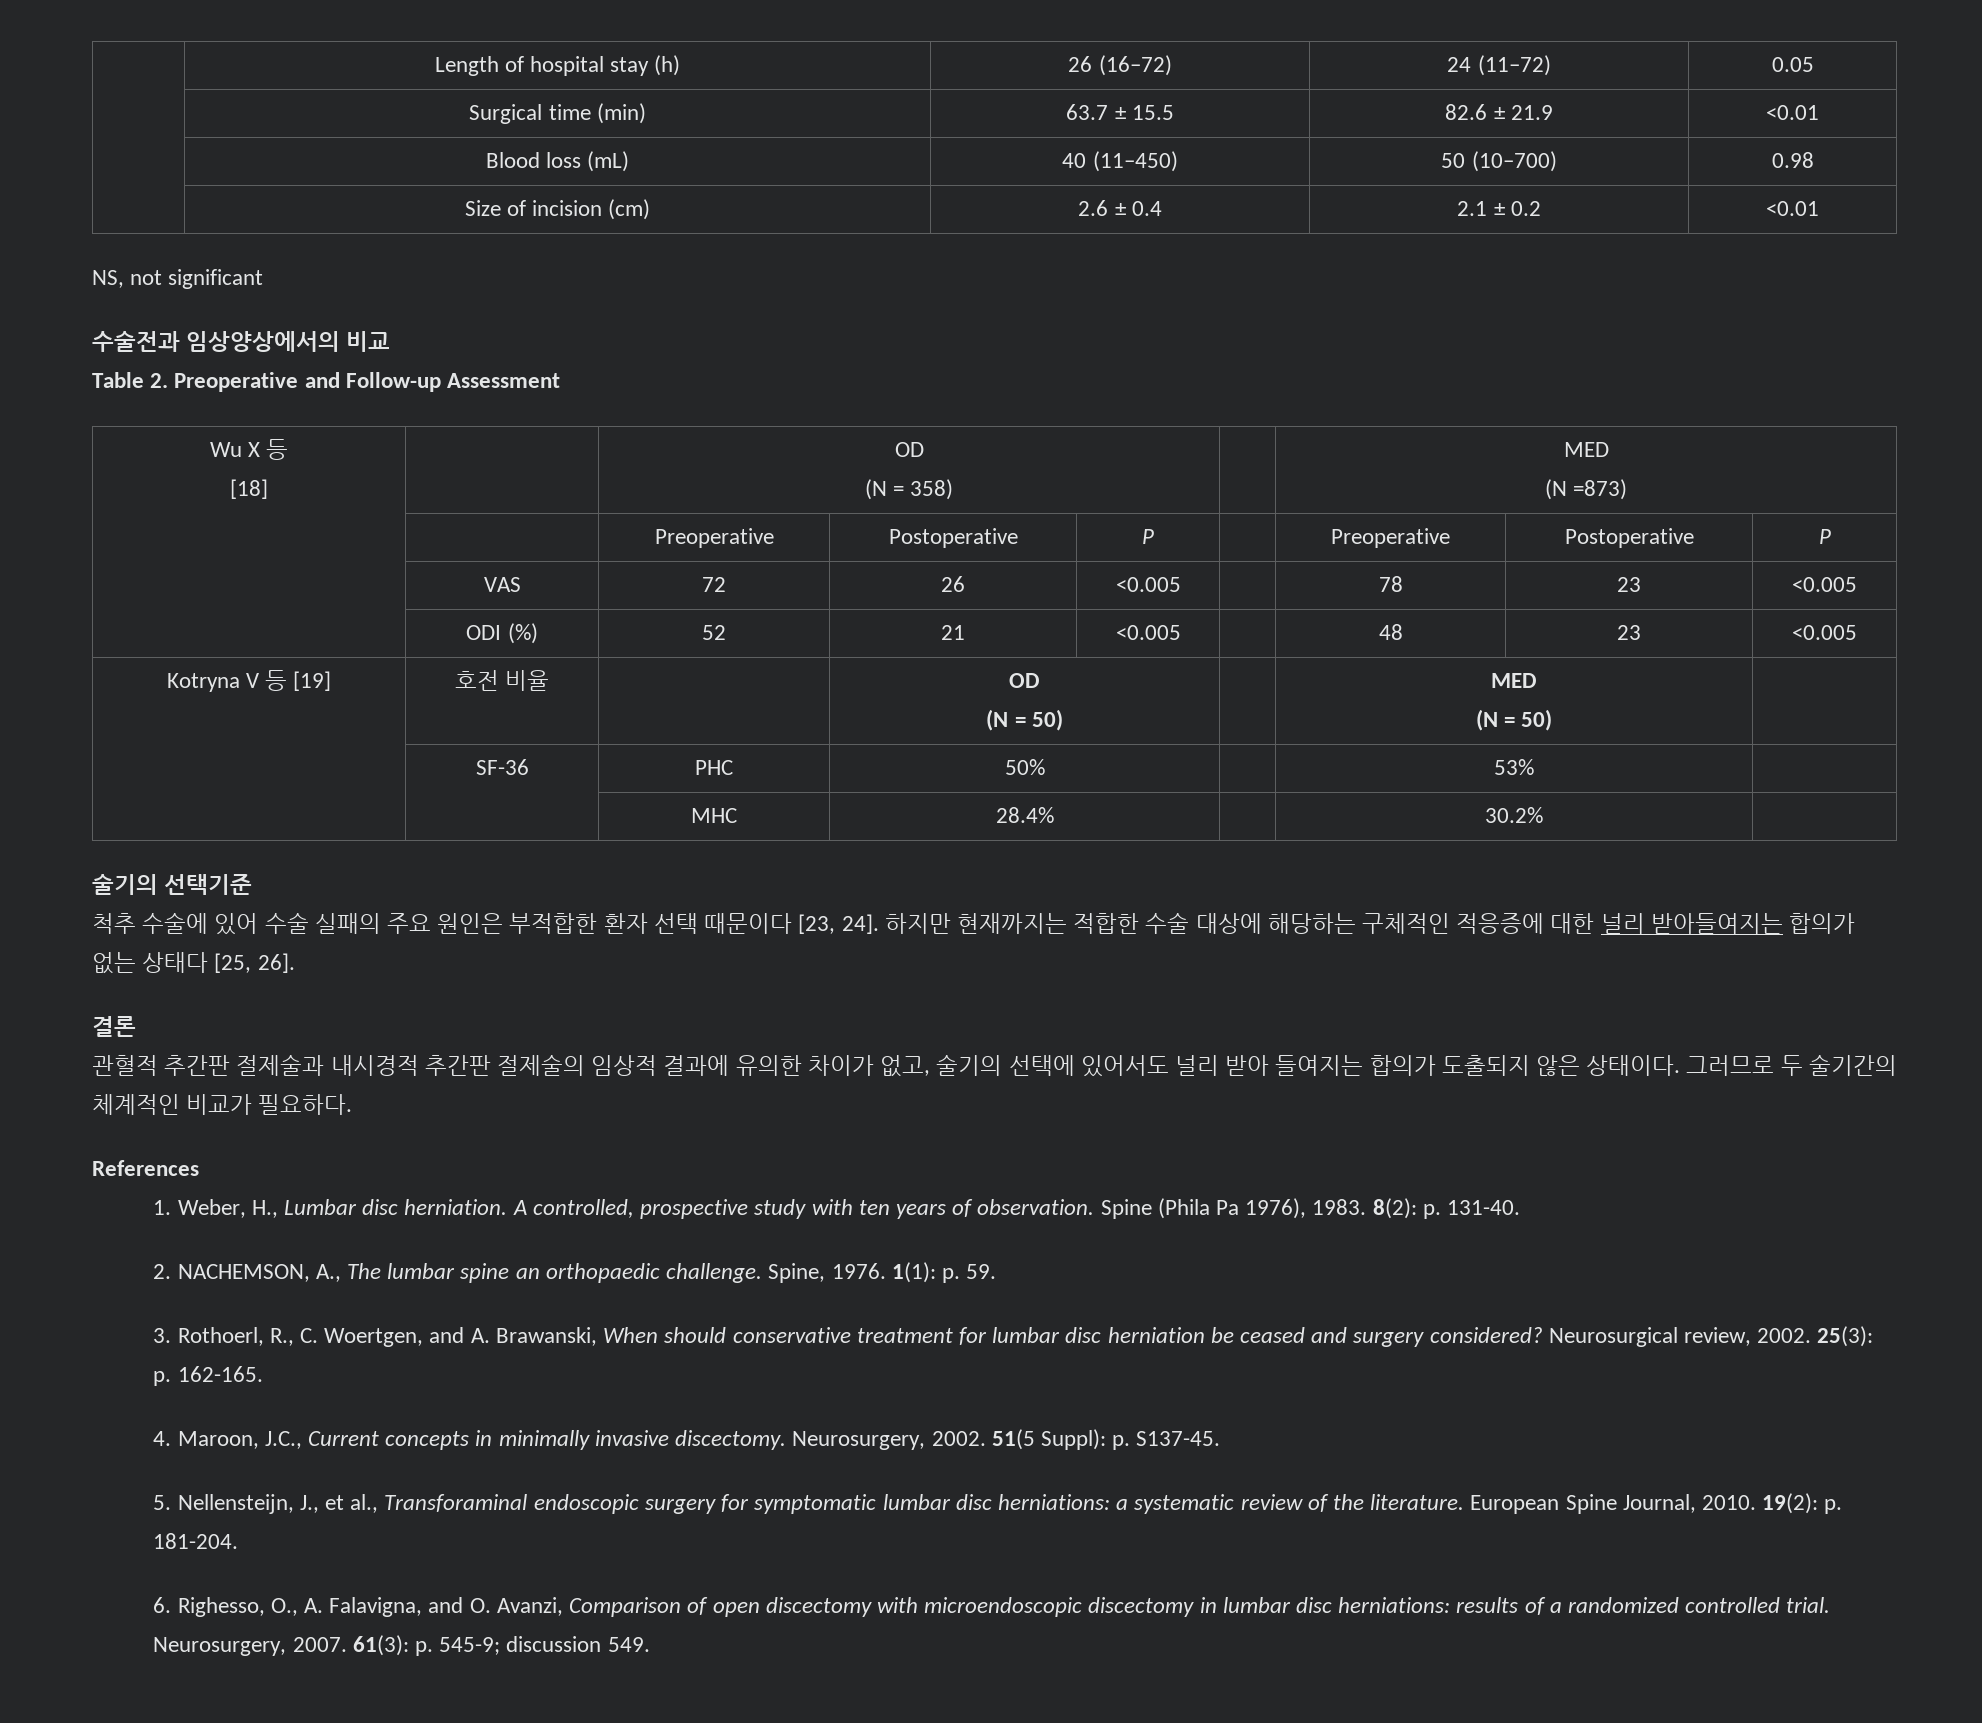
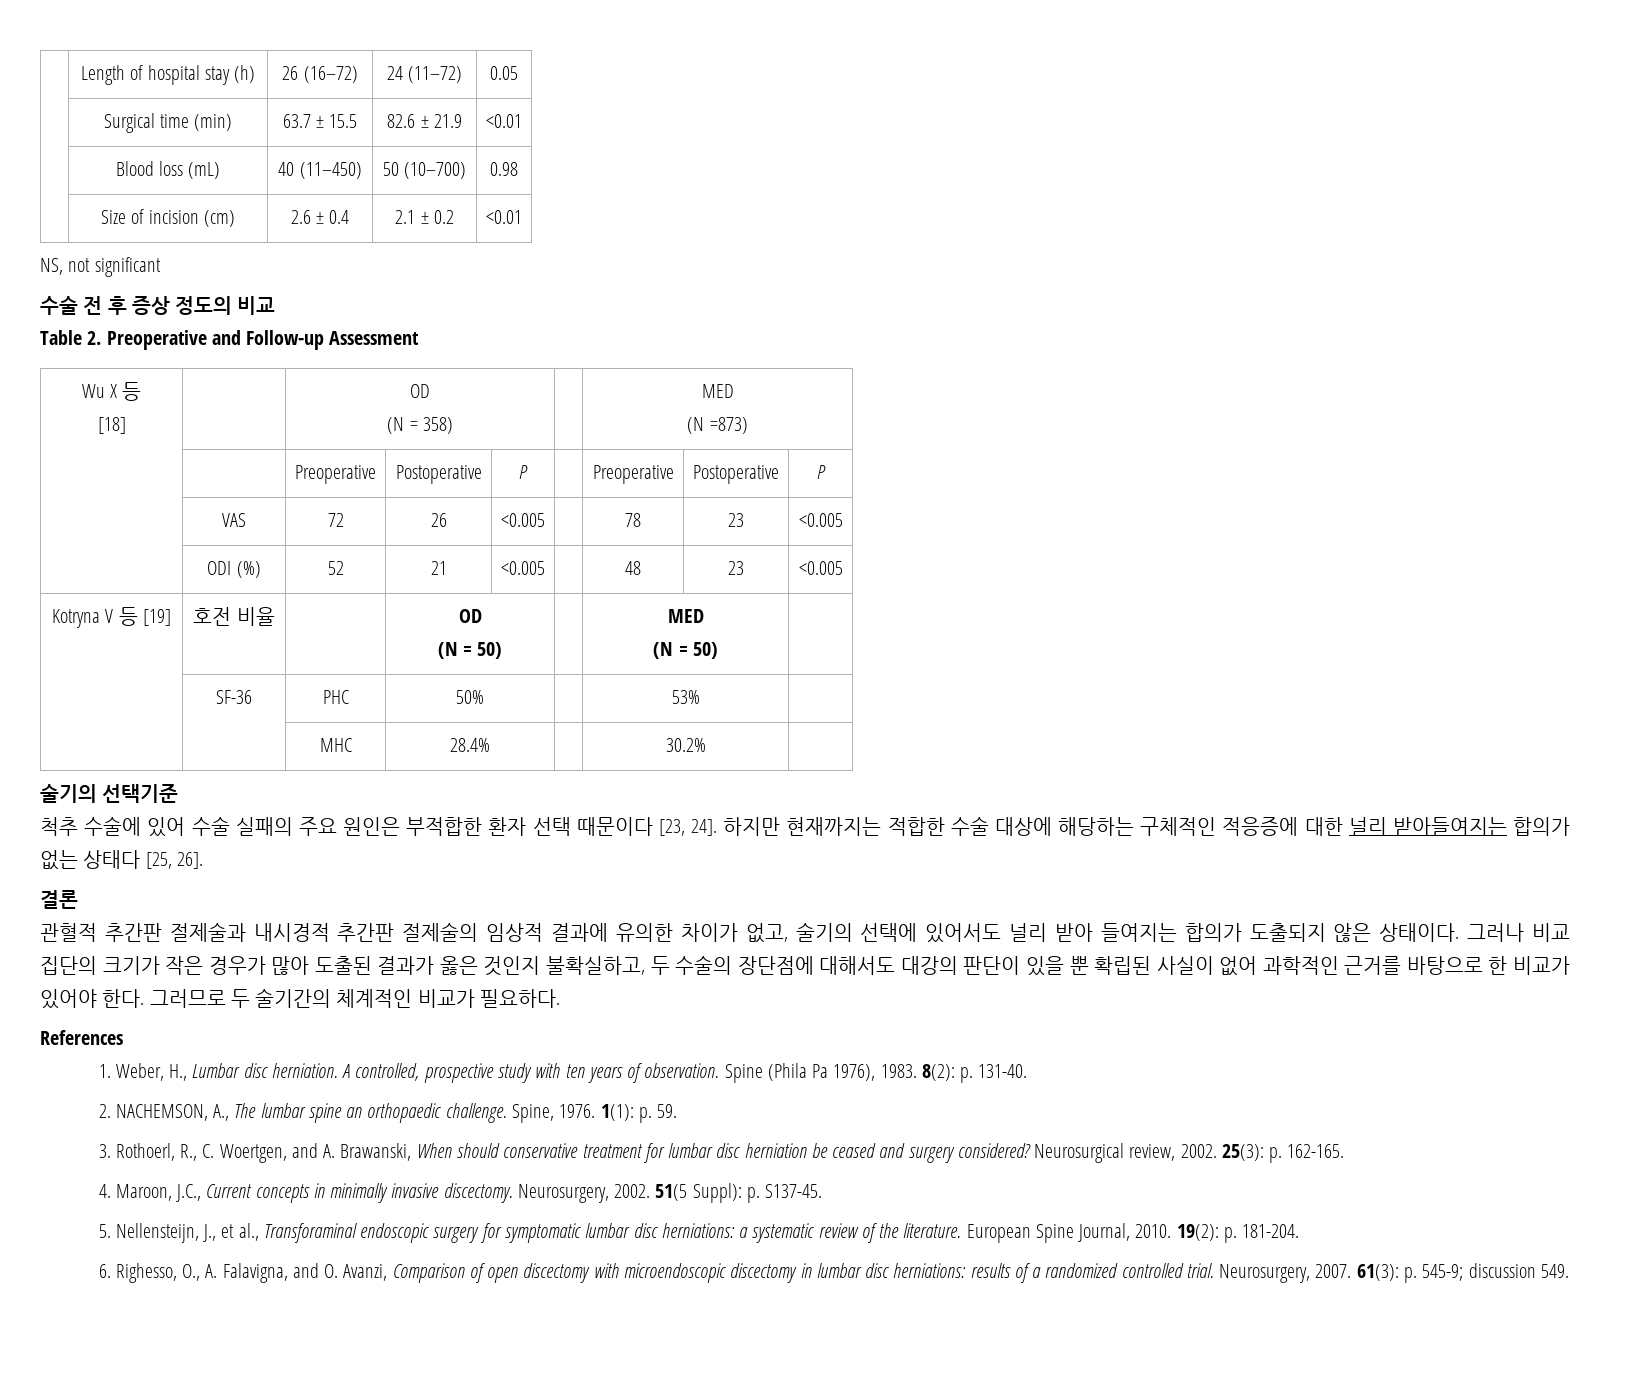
[92,331,341,352] 수술전과 임상양상에서의 -> [40,296,233,315] 수술 전 후 증상 정도의
(1681, 1065) none -> [1467,923,1570,942] [40,955,1570,976] [40,989,145,1009] 그러나 비교 집단의 크기가 작은 경우가 많아 도출된 결과가 옳은 것인지 불확실하고, 두 수술의 장단점에 대해서도 대강의 판단이 있을 뿐 확립된 사실이 없어 과학적인 근거를 바탕으로 한 비교가 있어야 한다.

